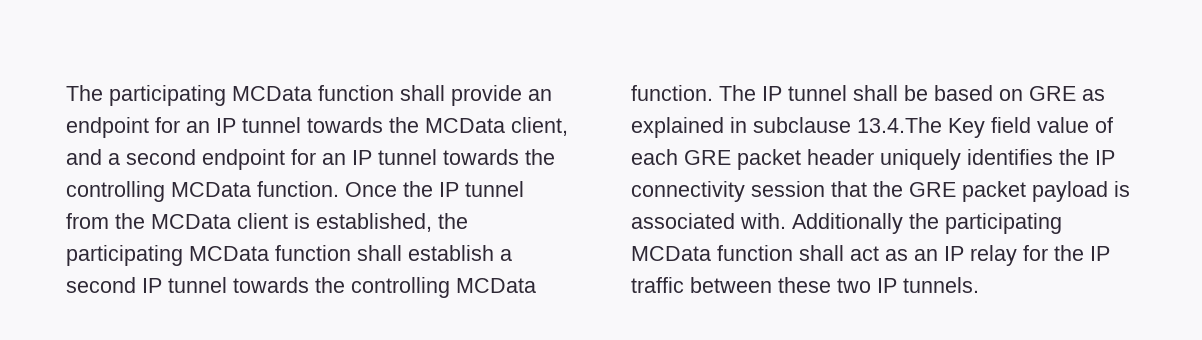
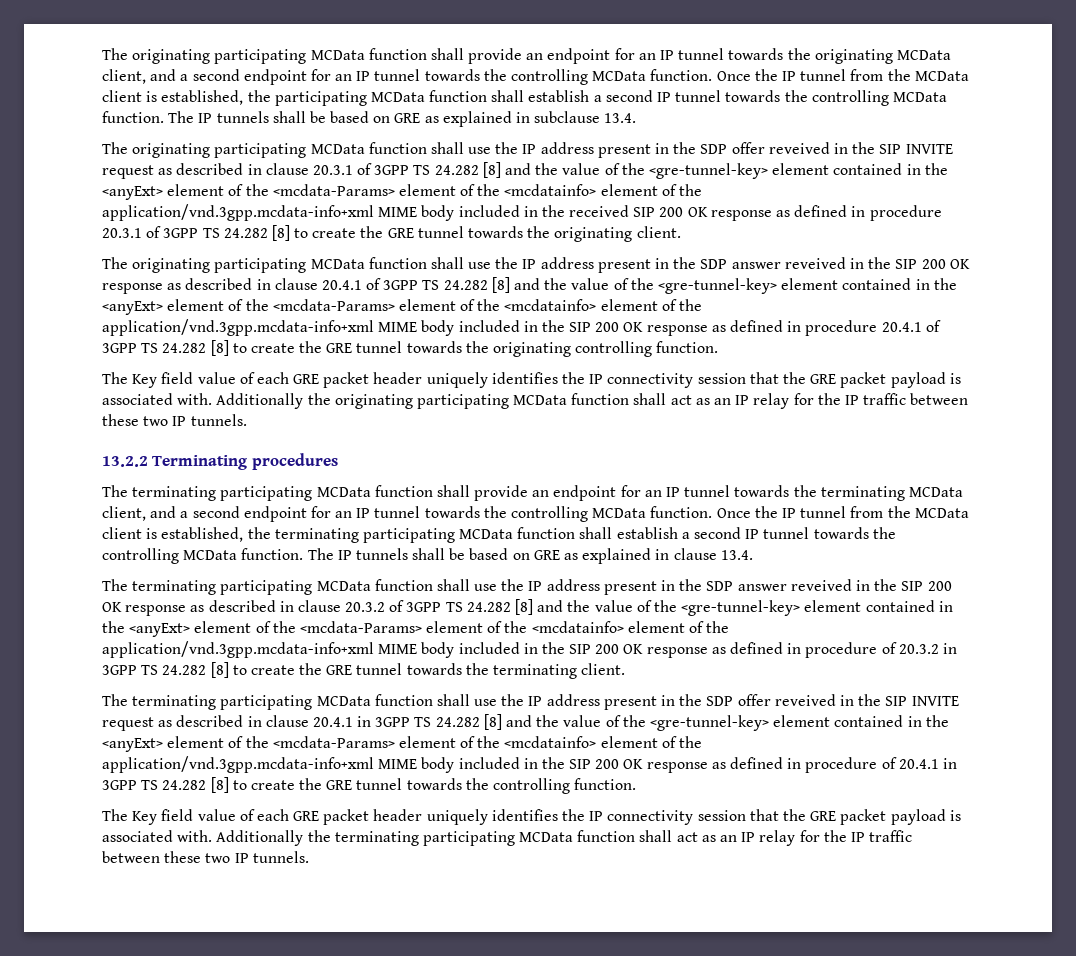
[66,85,103,101] The -> [102,48,211,64] The originating
(419, 125) none -> [814,49,893,64] originating
[788,85,847,101] tunnel -> [216,111,269,123] tunnels
[857,117,942,133] 13.4.The -> [604,113,637,123] [102,142,953,158] [102,162,948,179] [102,184,703,200] [102,204,942,221] [102,225,681,242] [102,257,970,273] [102,277,957,294] [102,299,703,315] [102,319,941,336] [102,340,719,357] [102,372,128,384] 13.4. // The originating participating MCData function shall use the IP address present in the SDP offer reveived in the SIP INVITE request as described in clause 20.3.1 of 3GPP TS 24.282 [8] and the value of the <gre-tunnel-key> element contained in the <anyExt> element of the <mcdata-Params> element of the <mcdatainfo> element of the application/vnd.3gpp.mcdata-info+xml MIME body included in the received SIP 200 OK response as defined in procedure 20.3.1 of 3GPP TS 24.282 [8] to create the GRE tunnel towards the originating client. // The originating participating MCData function shall use the IP address present in the SDP answer reveived in the SIP 200 OK response as described in clause 20.4.1 of 3GPP TS 24.282 [8] and the value of the <gre-tunnel-key> element contained in the <anyExt> element of the <mcdata-Params> element of the <mcdatainfo> element of the application/vnd.3gpp.mcdata-info+xml MIME body included in the SIP 200 OK response as defined in procedure 20.4.1 of 3GPP TS 24.282 [8] to create the GRE tunnel towards the originating controlling function. // The
(939, 221) none -> [334,394,413,409] originating
(979, 285) none -> [102,453,338,470] [102,485,963,501] [102,506,969,522] [102,527,896,543] [102,548,753,564] [102,579,952,595] [102,599,953,616] [102,621,730,637] [102,641,957,658] [102,662,626,679] [102,694,959,710] [102,714,949,731] [102,736,703,752] [102,756,957,773] [102,777,637,794] [102,809,961,825] [102,830,913,846] [102,851,309,863] // 13.2.2 Terminating procedures // The terminating participating MCData function shall provide an endpoint for an IP tunnel towards the terminating MCData client, and a second endpoint for an IP tunnel towards the controlling MCData function. Once the IP tunnel from the MCData client is established, the terminating participating MCData function shall establish a second IP tunnel towards the controlling MCData function. The IP tunnels shall be based on GRE as explained in clause 13.4. // The terminating participating MCData function shall use the IP address present in the SDP answer reveived in the SIP 200 OK response as described in clause 20.3.2 of 3GPP TS 24.282 [8] and the value of the <gre-tunnel-key> element contained in the <anyExt> element of the <mcdata-Params> element of the <mcdatainfo> element of the application/vnd.3gpp.mcdata-info+xml MIME body included in the SIP 200 OK response as defined in procedure of 20.3.2 in 3GPP TS 24.282 [8] to create the GRE tunnel towards the terminating client. // The terminating participating MCData function shall use the IP address present in the SDP offer reveived in the SIP INVITE request as described in clause 20.4.1 in 3GPP TS 24.282 [8] and the value of the <gre-tunnel-key> element contained in the <anyExt> element of the <mcdata-Params> element of the <mcdatainfo> element of the application/vnd.3gpp.mcdata-info+xml MIME body included in the SIP 200 OK response as defined in procedure of 20.4.1 in 3GPP TS 24.282 [8] to create the GRE tunnel towards the controlling function. // The Key field value of each GRE packet header uniquely identifies the IP connectivity session that the GRE packet payload is associated with. Additionally the terminating participating MCData function shall act as an IP relay for the IP traffic between these two IP tunnels.

